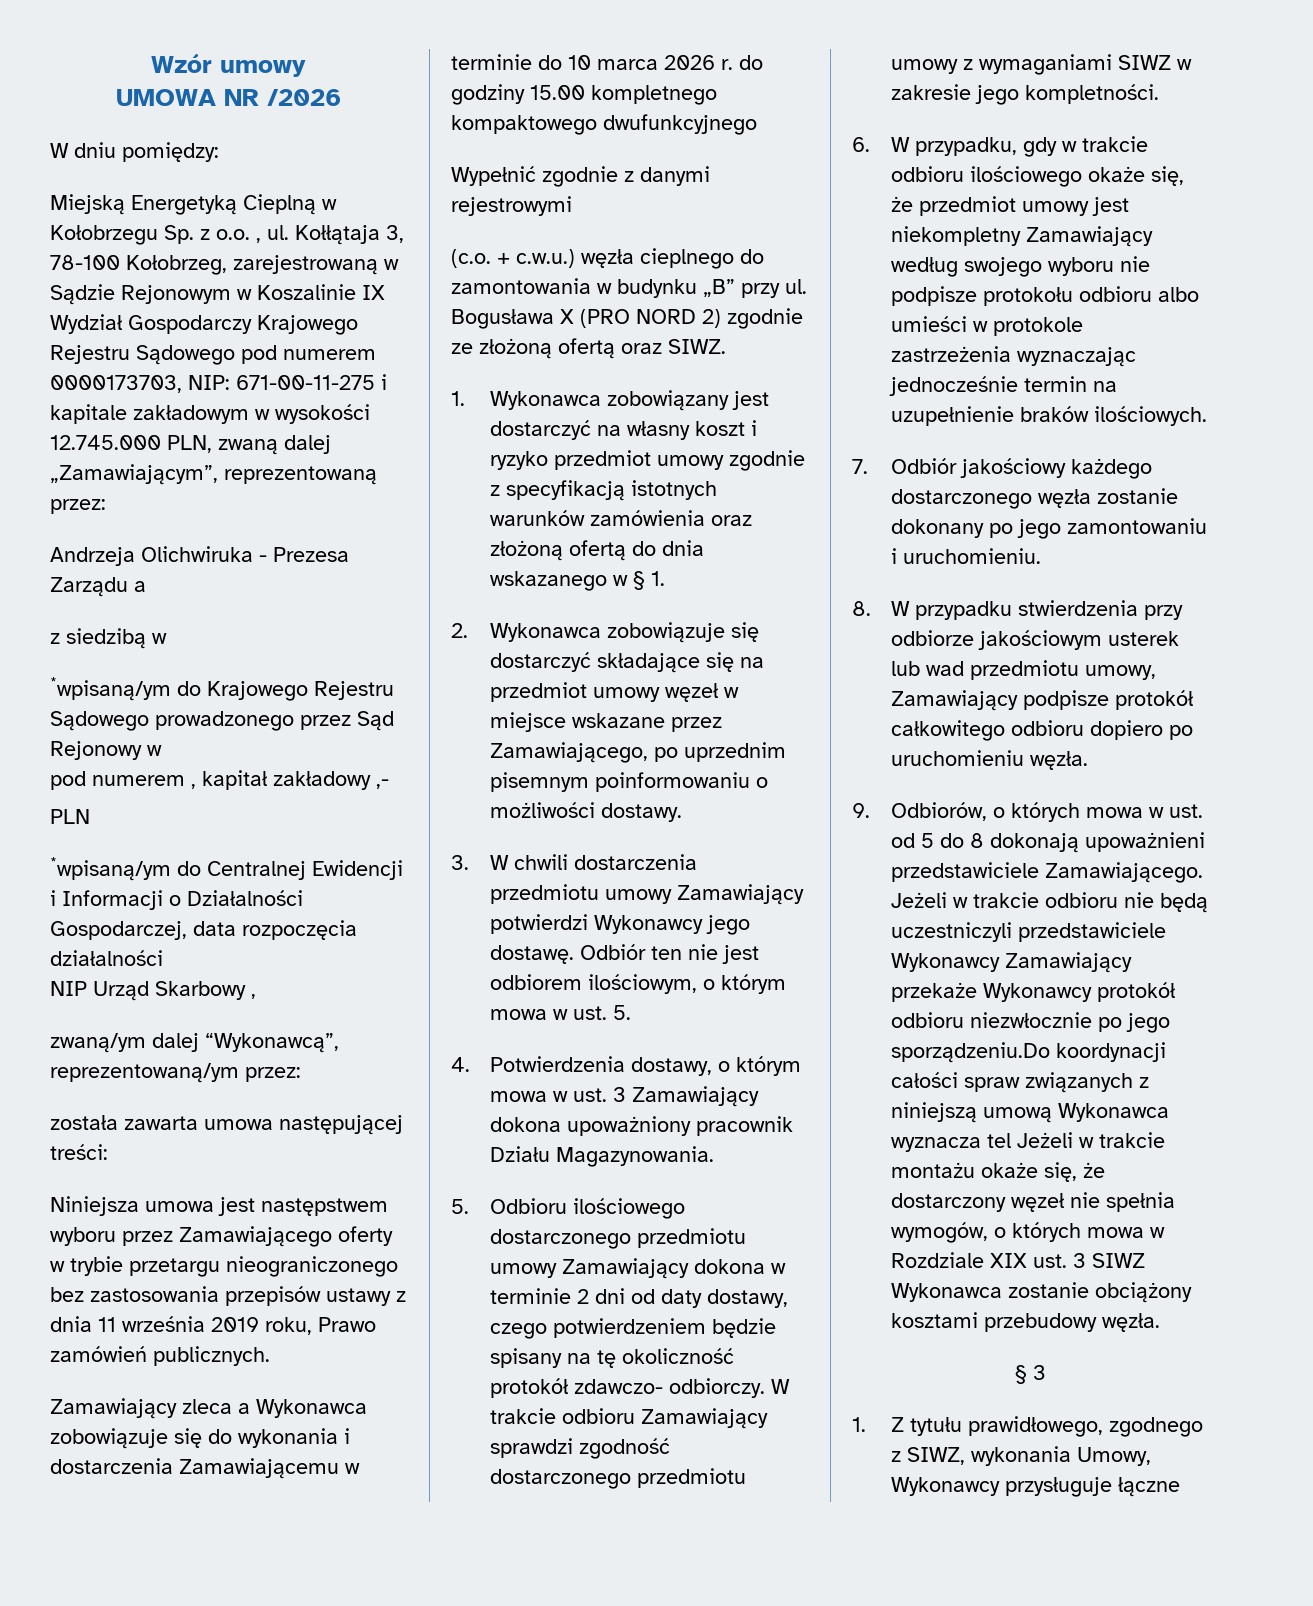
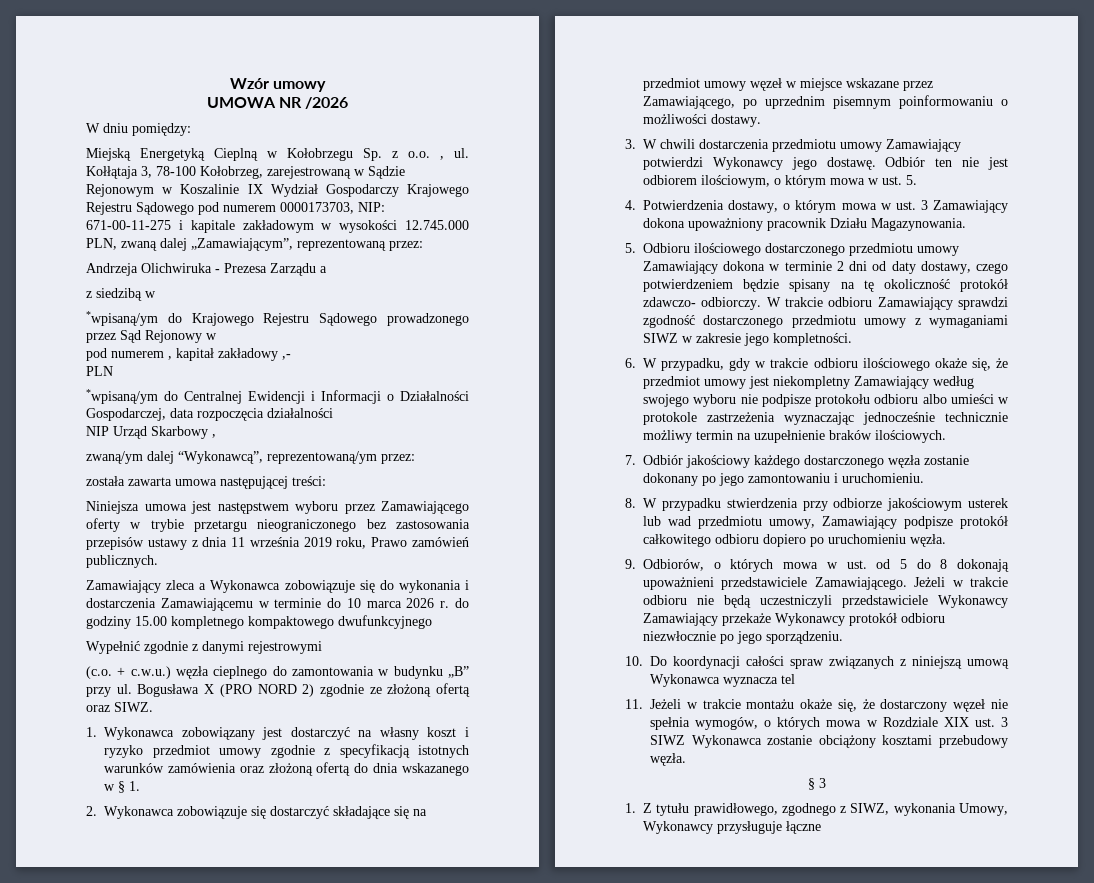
(1018, 386) none -> [945,412,1008,422] [643,430,692,443] technicznie możliwy
[890,1042,1050,1063] sporządzeniu.Do -> [766,631,843,644] [625,656,667,666] sporządzeniu. // 10. Do
(1011, 1140) none -> [625,699,643,709] // 11.

